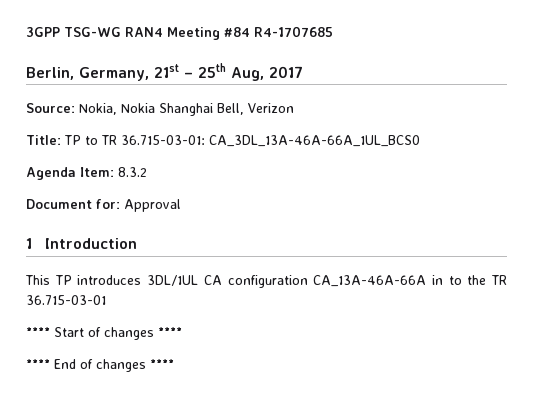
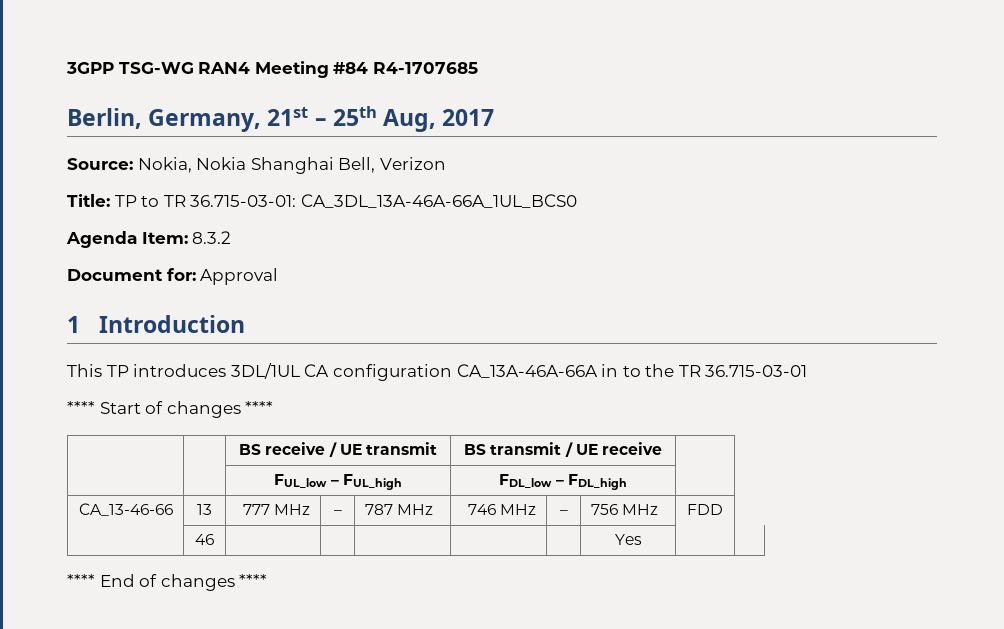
(182, 332) none -> [239,442,437,457] [464,442,662,457] [274,474,402,490] [499,474,627,490] [78,503,173,516] [197,504,212,515] [243,504,311,515] [333,510,342,515] [364,504,433,515] [468,504,537,515] [559,510,568,515] [590,504,658,515] [687,504,723,515] [195,534,214,545] [614,534,642,545] // | | BS receive / UE transmit | BS transmit / UE receive | // | | FUL_low – FUL_high | FDL_low – FDL_high | // CA_13-46-66 | 13 | 777 MHz | – | 787 MHz | 746 MHz | – | 756 MHz | FDD // | 46 | | | | | | Yes | |

